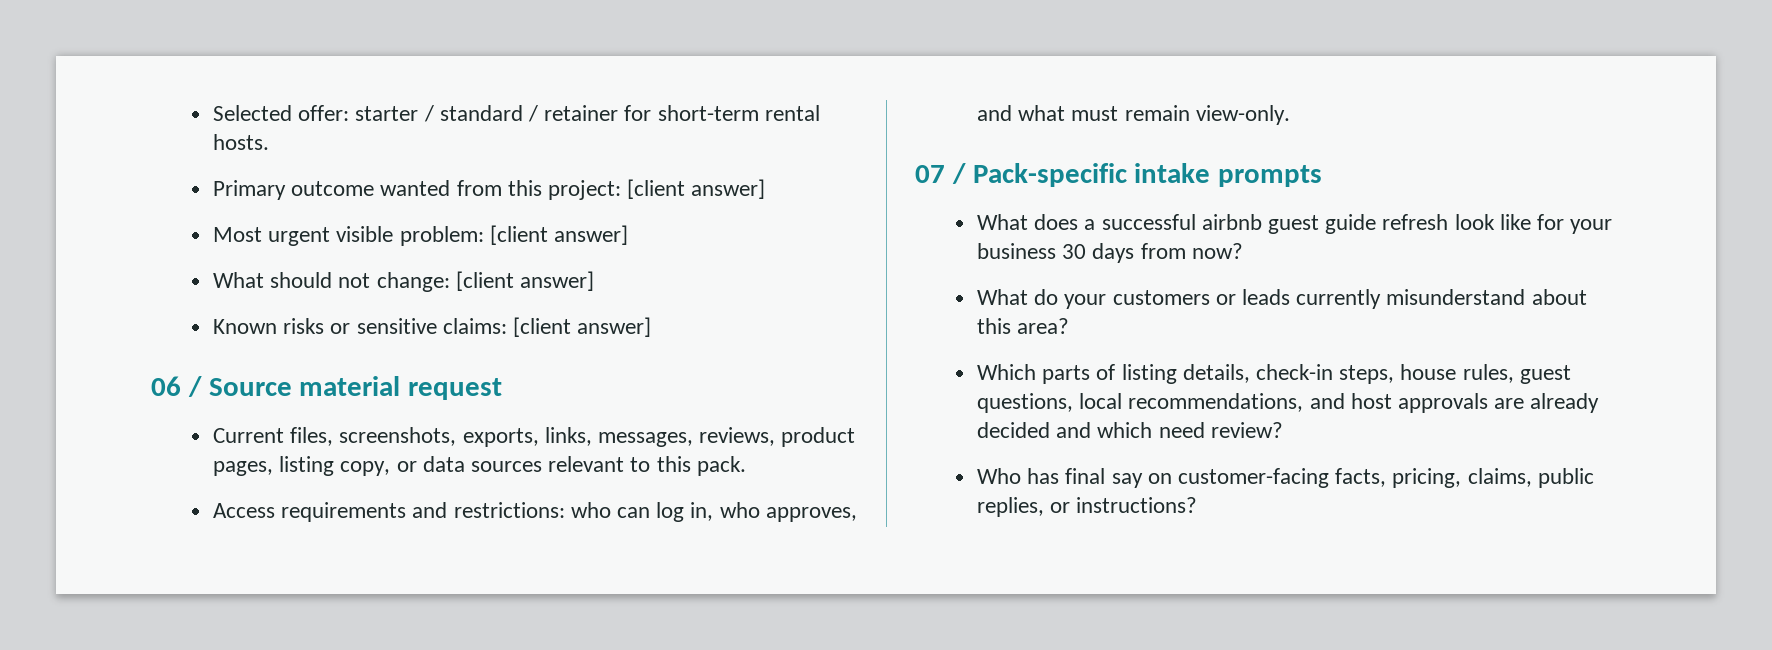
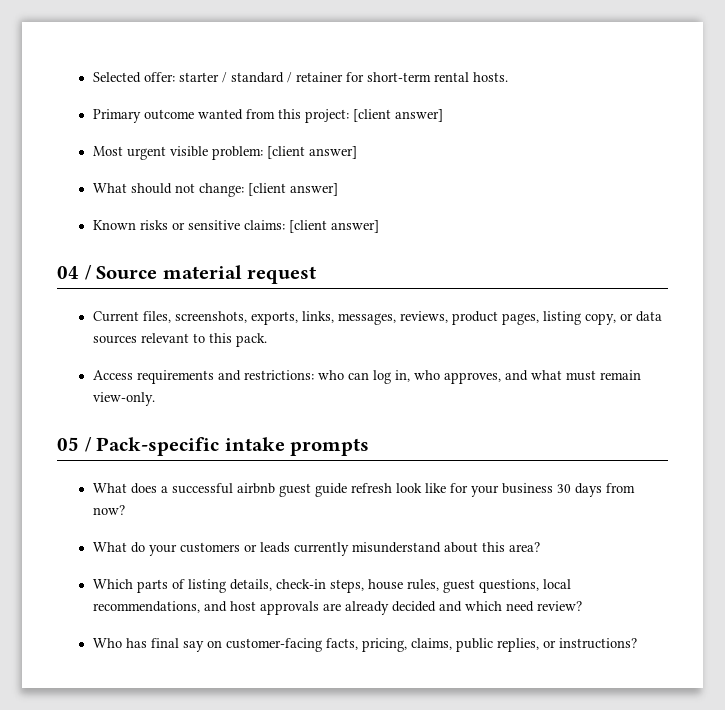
[151,376,181,396] 06 -> [57,266,79,279] 04
[915,165,945,183] 07 -> [57,437,79,451] 05

